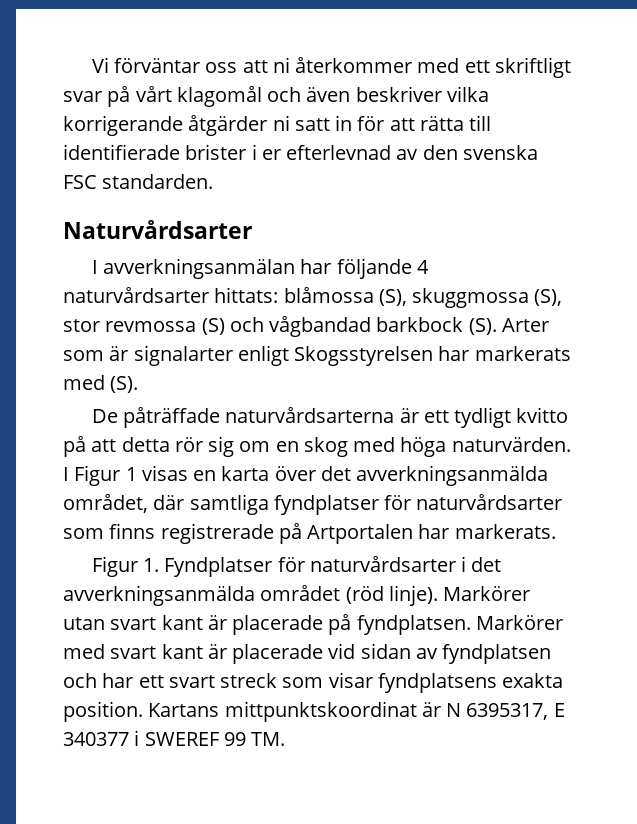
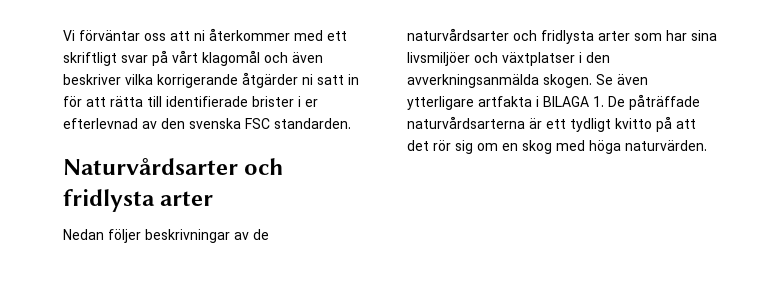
[91,258,429,279] [63,287,563,308] [63,316,549,337] [63,345,571,366] [63,375,139,393] // I avverkningsanmälan har följande 4 naturvårdsarter hittats: blåmossa (S), skuggmossa (S), stor revmossa (S) och vågbandad barkbock (S). Arter som är signalarter enligt Skogsstyrelsen har markerats med (S). // -> [244,158,285,175] [63,189,214,212] [63,229,269,243] [407,28,717,44] [407,52,610,66] [407,74,648,88] [407,96,604,110] och fridlysta arter // Nedan följer beskrivningar av de naturvårdsarter och fridlysta arter som har sina livsmiljöer och växtplatser i den avverkningsanmälda skogen. Se även ytterligare artfakta i BILAGA 1.
[121,437,170,452] detta -> [407,140,429,151] det
[63,465,549,486] [63,494,563,515] [63,523,556,544] [91,556,502,577] [63,585,531,606] [63,614,563,635] [63,643,552,664] [63,672,564,693] [63,701,565,722] [63,730,286,746] I Figur 1 visas en karta över det avverkningsanmälda området, där samtliga fyndplatser för naturvårdsarter som finns registrerade på Artportalen har markerats. // Figur 1. Fyndplatser för naturvårdsarter i det avverkningsanmälda området (röd linje). Markörer utan svart kant är placerade på fyndplatsen. Markörer med svart kant är placerade vid sidan av fyndplatsen och har ett svart streck som visar fyndplatsens exakta position. Kartans mittpunktskoordinat är N 6395317, E 340377 i SWEREF 99 TM. -> (707, 145) none

